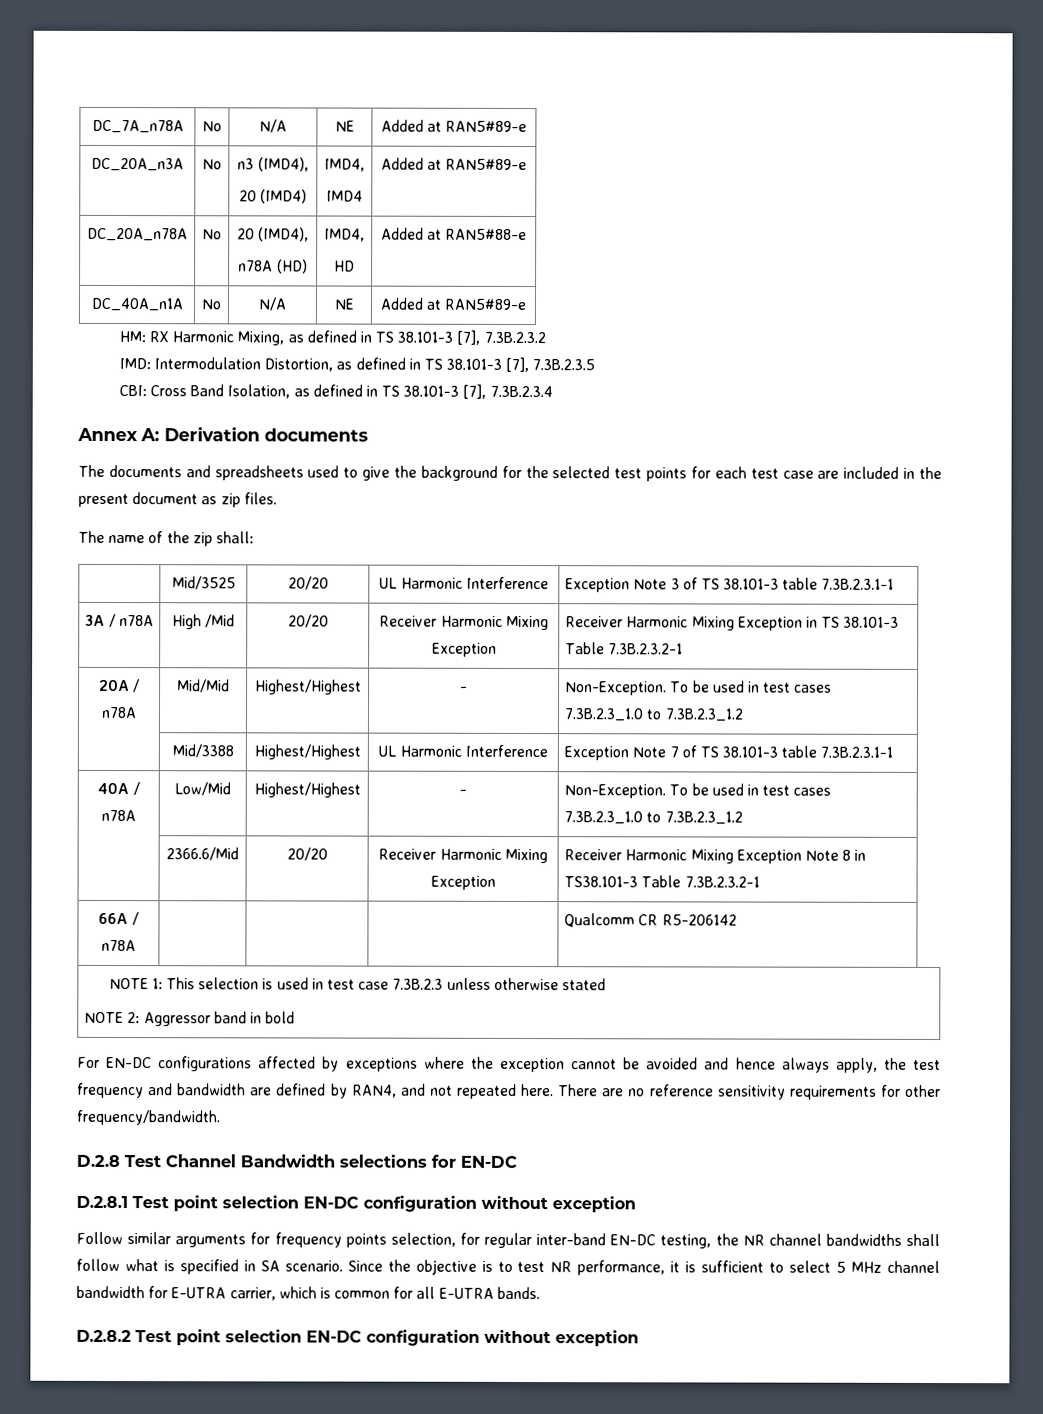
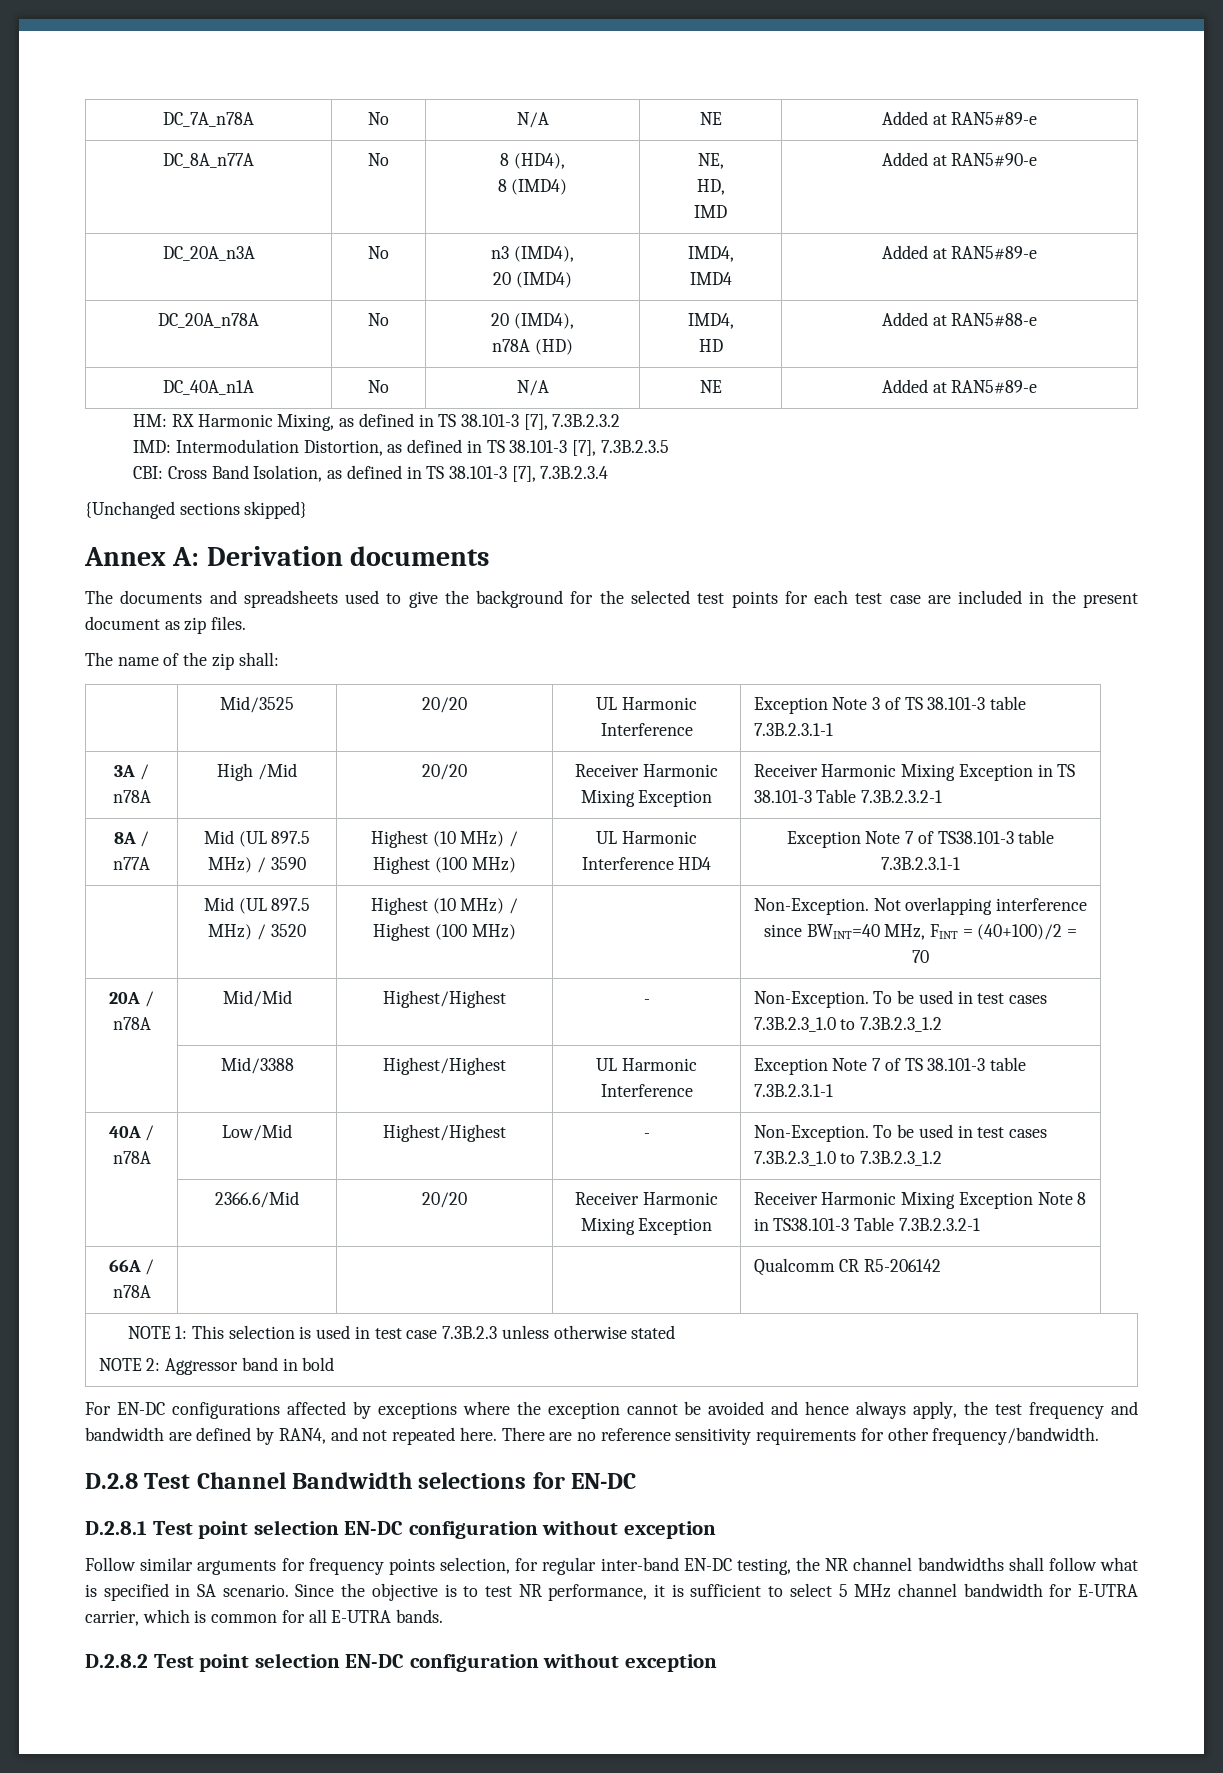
(528, 126) none -> [163,153,254,168] [368,153,389,166] [500,153,565,169] [497,179,568,195] [697,153,724,169] [696,179,725,195] [693,205,727,218] [881,152,1038,167] // DC_8A_n77A | No | 8 (HD4), // 8 (IMD4) | NE, // HD, // IMD | Added at RAN5#90-e
(553, 391) none -> [85,501,308,519] // {Unchanged sections skipped}
(684, 649) none -> [113,831,150,847] [113,857,150,870] [203,830,311,847] [208,857,306,873] [370,830,519,848] [373,856,516,874] [596,831,697,844] [581,857,712,870] [786,830,1055,848] [880,857,960,870] [203,897,311,914] [208,924,306,940] [370,897,519,915] [373,923,516,941] [753,897,1088,915] [763,924,1078,940] [911,950,929,963] // 8A / n77A | Mid (UL 897.5 MHz) / 3590 | Highest (10 MHz) / Highest (100 MHz) | UL Harmonic Interference HD4 | Exception Note 7 of TS38.101-3 table 7.3B.2.3.1-1 // | Mid (UL 897.5 MHz) / 3520 | Highest (10 MHz) / Highest (100 MHz) | | Non-Exception. Not overlapping interference since BWINT=40 MHz, FINT = (40+100)/2 = 70

